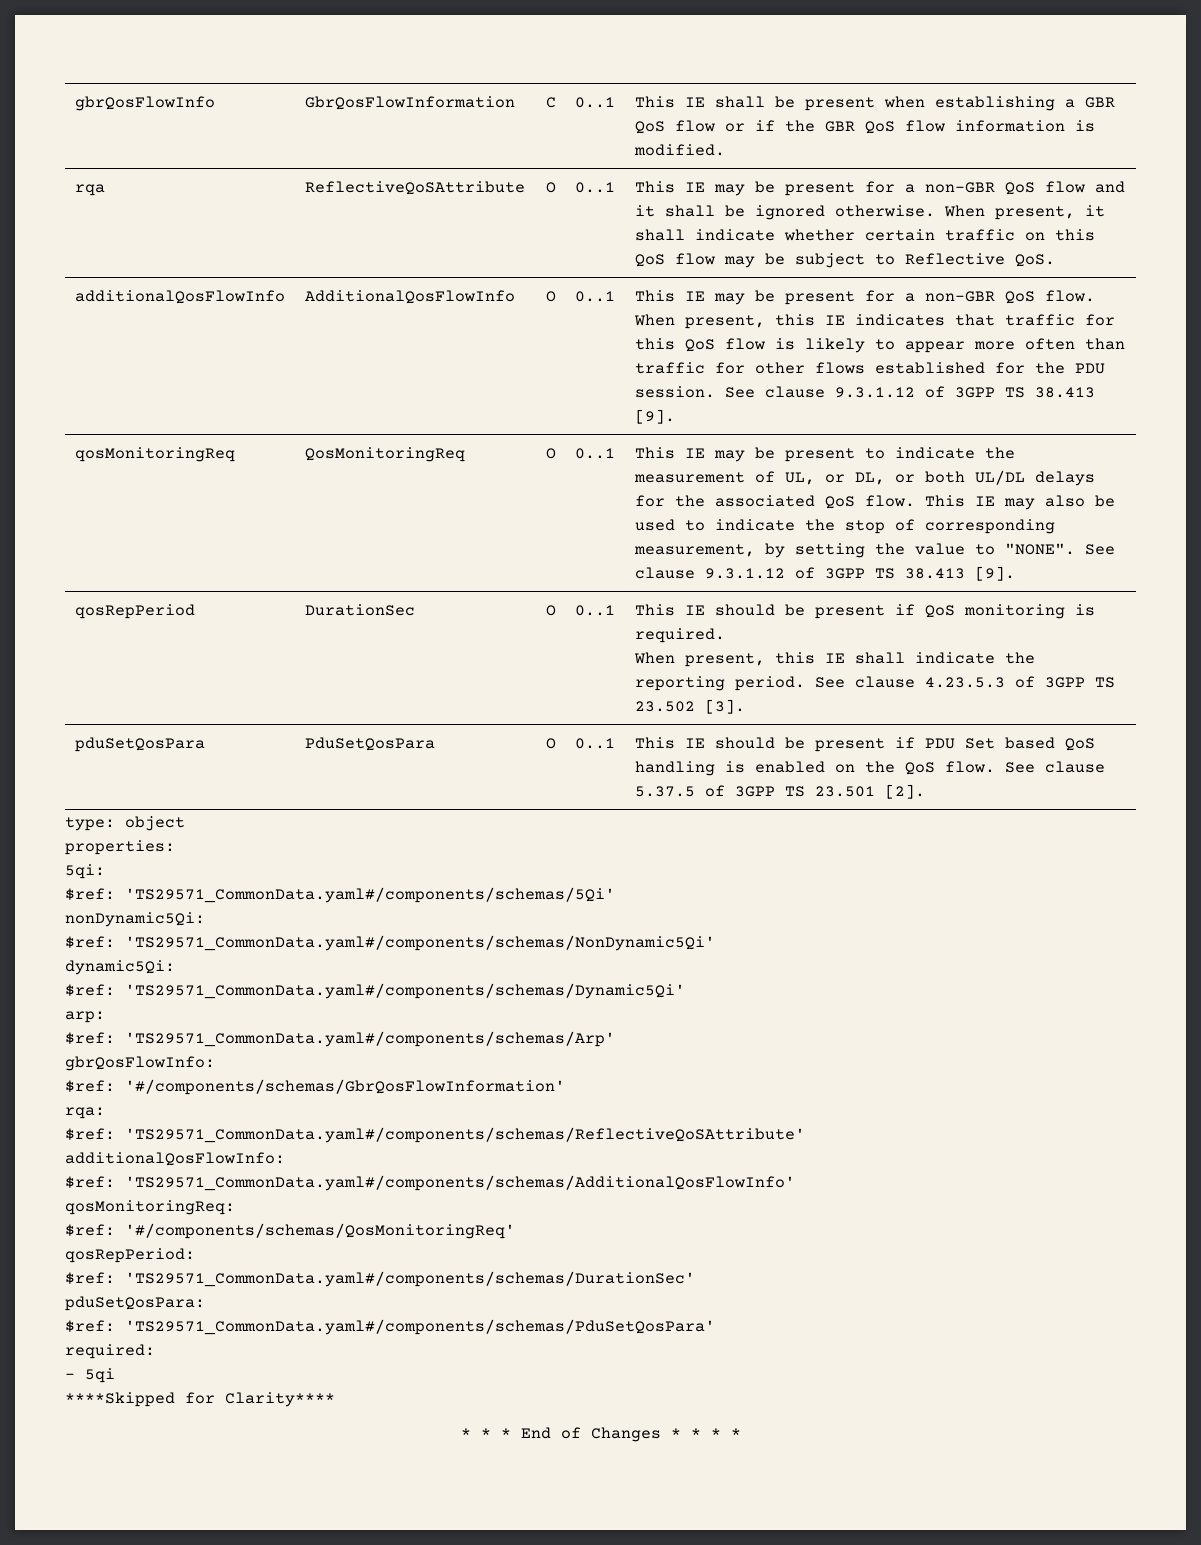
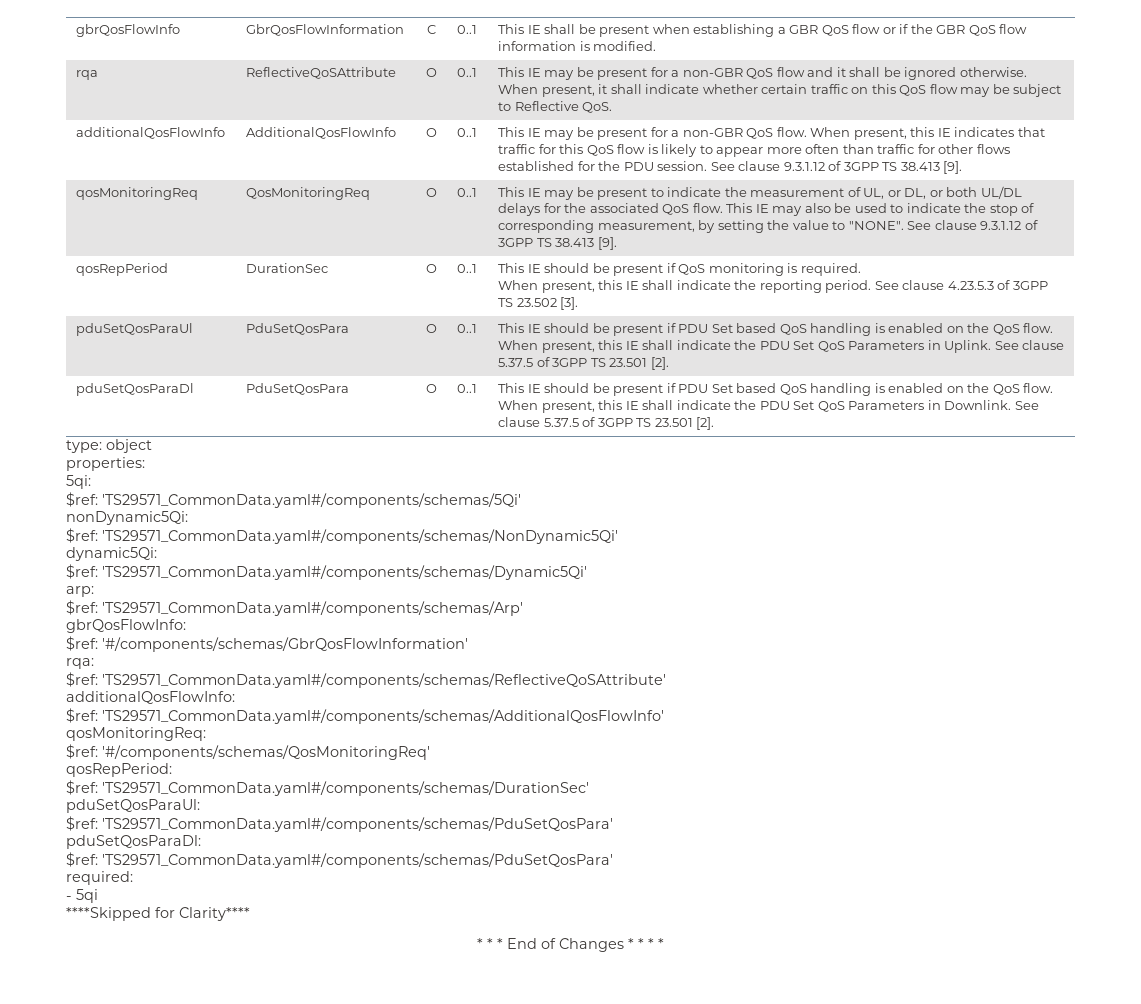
[74,737,205,752] pduSetQosPara -> [76,323,194,336] pduSetQosParaUl
(995, 767) none -> [498,340,1065,353] [498,357,669,370] [76,383,195,396] [246,383,350,395] [426,384,437,393] [457,384,478,393] [498,383,1054,396] [498,400,1012,413] When present, this IE shall indicate the PDU Set QoS Parameters in Uplink. See clause 5.37.5 of 3GPP TS 23.501 [2]. // pduSetQosParaDl | PduSetQosPara | O | 0..1 | This IE should be present if PDU Set based QoS handling is enabled on the QoS flow. When present, this IE shall indicate the PDU Set QoS Parameters in Downlink.
[65,1296,205,1311] pduSetQosPara: -> [66,799,200,813] [66,816,613,832] [66,835,201,849] pduSetQosParaUl: // $ref: 'TS29571_CommonData.yaml#/components/schemas/PduSetQosPara' // pduSetQosParaDl:

